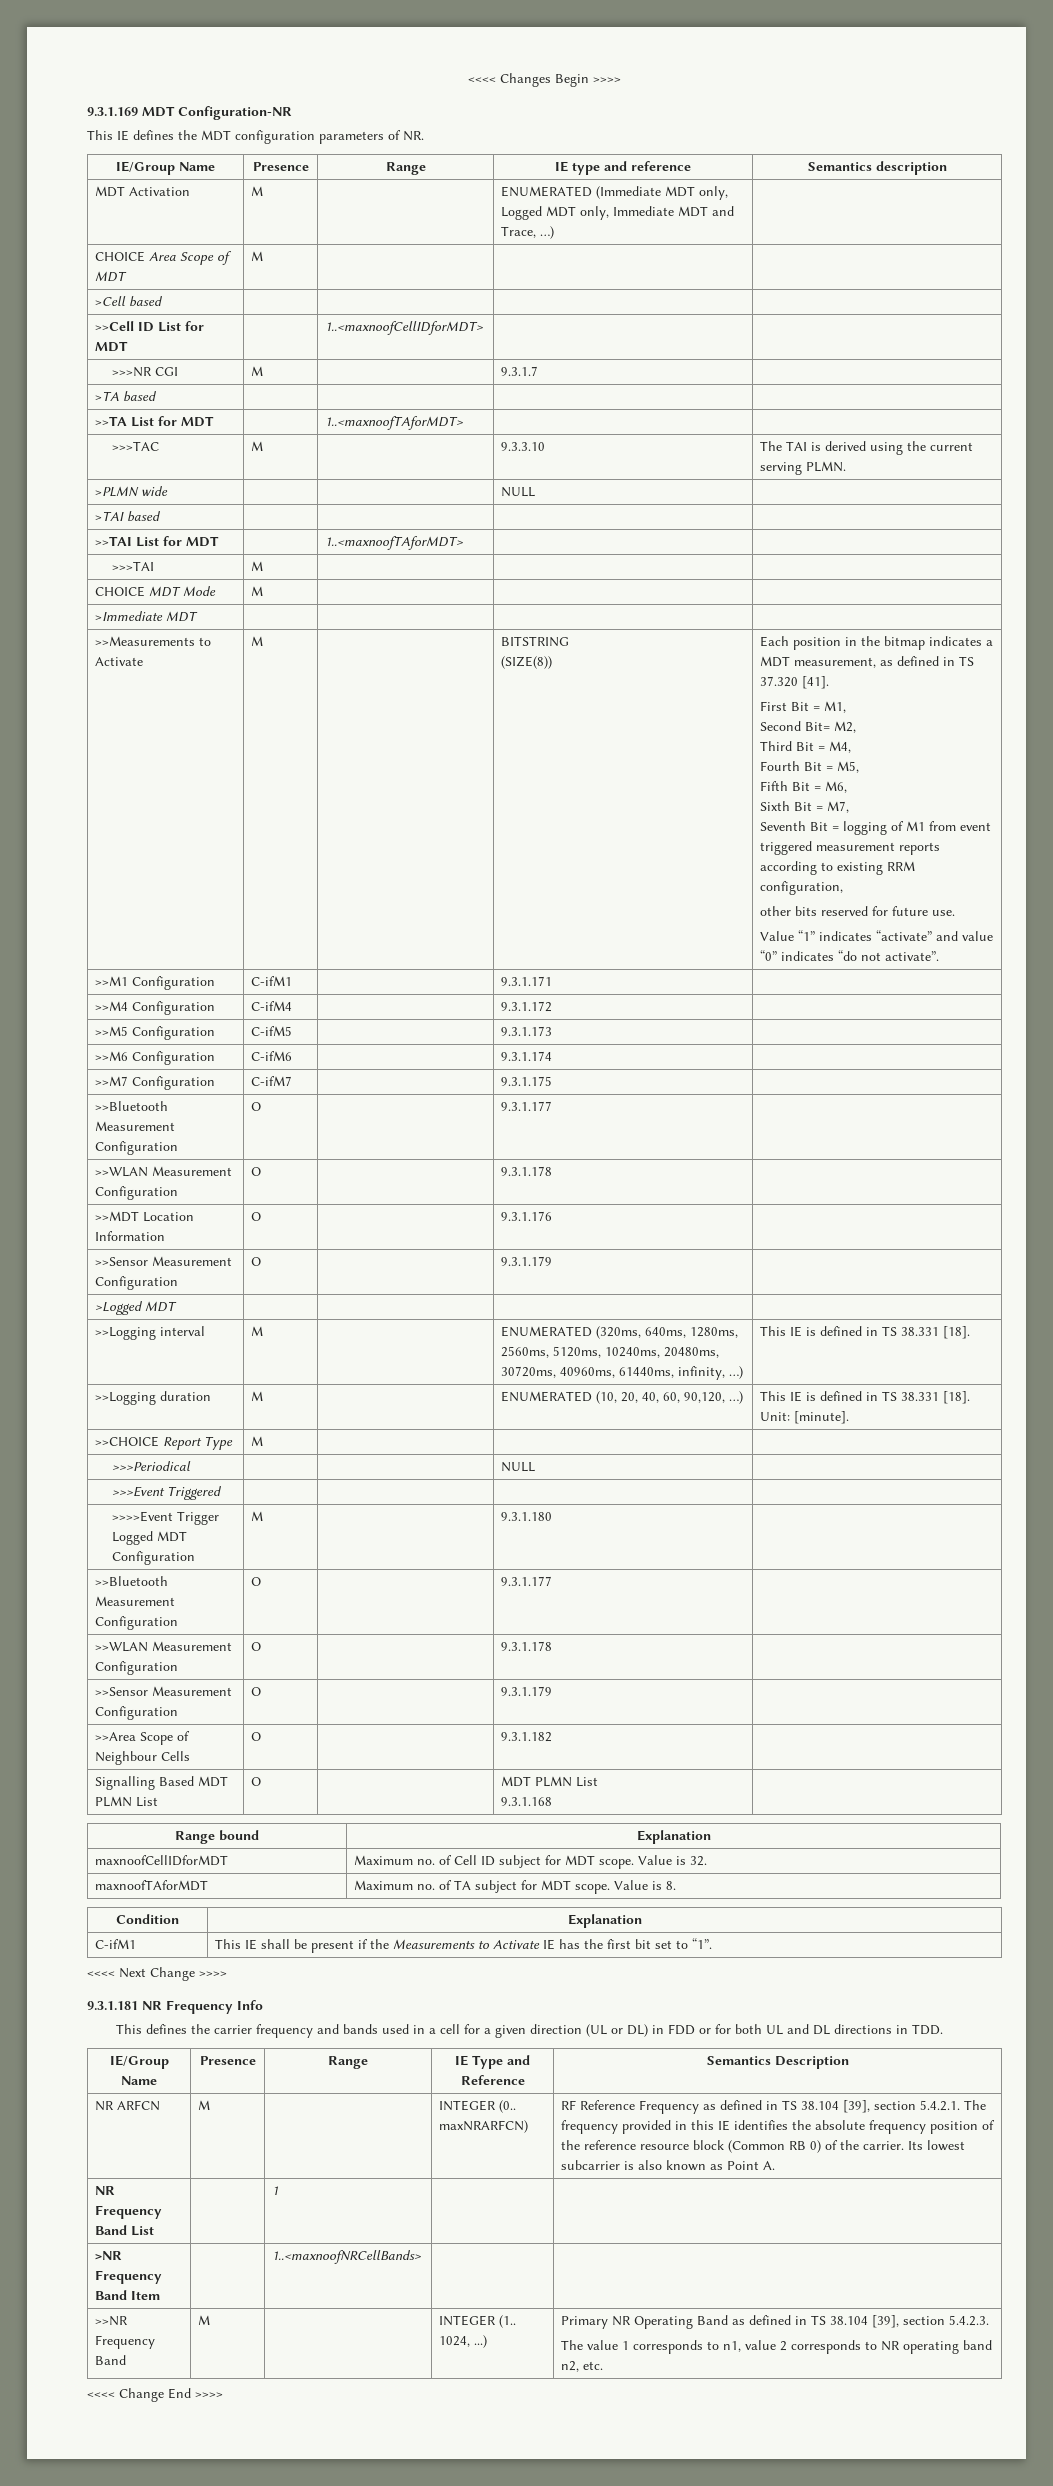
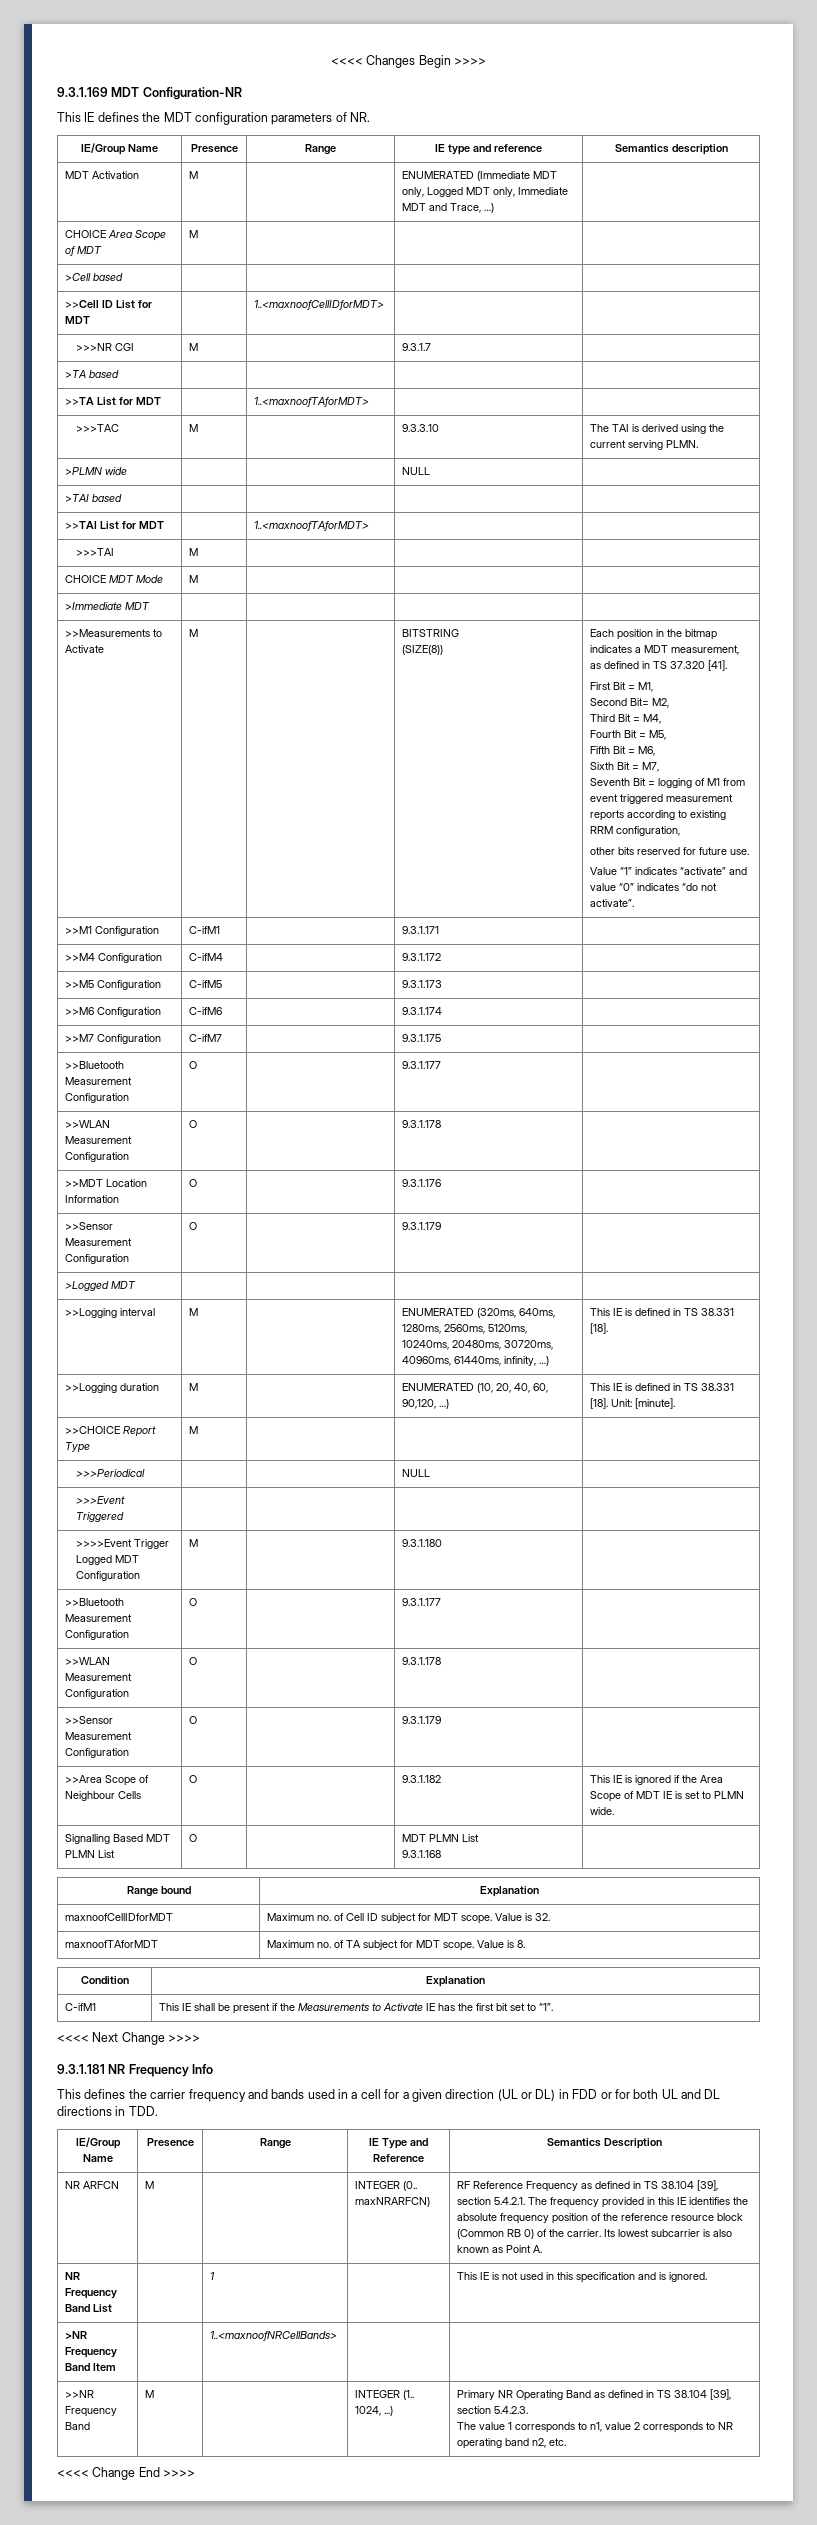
(553, 1737) none -> [590,1775,724,1785] [590,1791,745,1802] [590,1807,615,1815] This IE is ignored if the Area Scope of MDT IE is set to PLMN wide.
(280, 2190) none -> [457,2272,708,2283] This IE is not used in this specification and is ignored.

